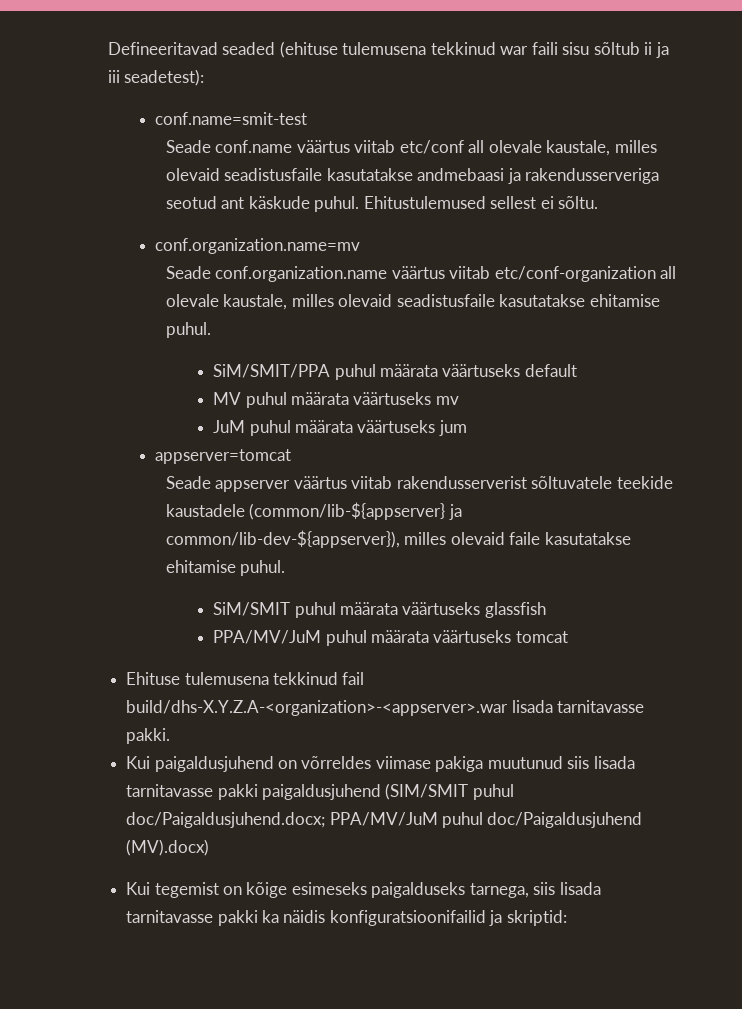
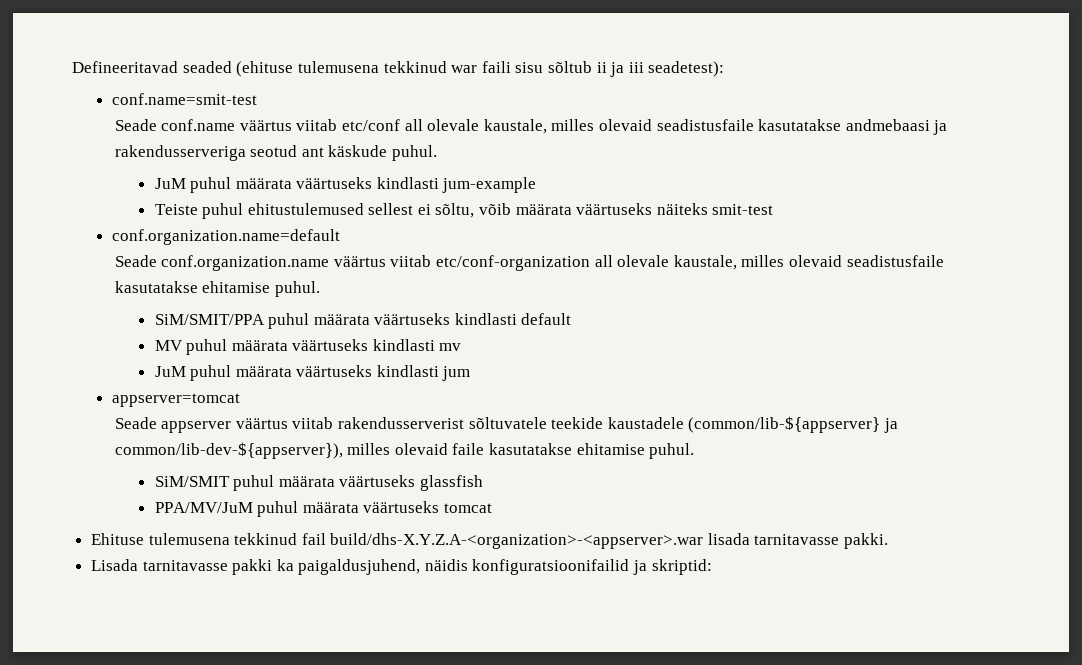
[363,196,599,209] [155,238,361,254] Ehitustulemused sellest ei sõltu. // conf.organization.name=mv -> [154,177,537,193] [154,203,774,219] [112,229,341,245] // JuM puhul määrata väärtuseks kindlasti jum-example // Teiste puhul ehitustulemused sellest ei sõltu, võib määrata väärtuseks näiteks smit-test // conf.organization.name=default
(521, 370) none -> [454,313,517,325] kindlasti
(432, 398) none -> [372,339,435,351] kindlasti
(436, 426) none -> [376,365,439,377] kindlasti
[126,756,635,772] [126,783,514,800] [126,812,643,828] [126,839,210,856] [126,882,601,898] Kui paigaldusjuhend on võrreldes viimase pakiga muutunud siis lisada tarnitavasse pakki paigaldusjuhend (SIM/SMIT puhul doc/Paigaldusjuhend.docx; PPA/MV/JuM puhul doc/Paigaldusjuhend (MV).docx) // Kui tegemist on kõige esimeseks paigalduseks tarnega, siis lisada -> [90,559,138,571] Lisada
(280, 916) none -> [298,559,421,575] paigaldusjuhend,

